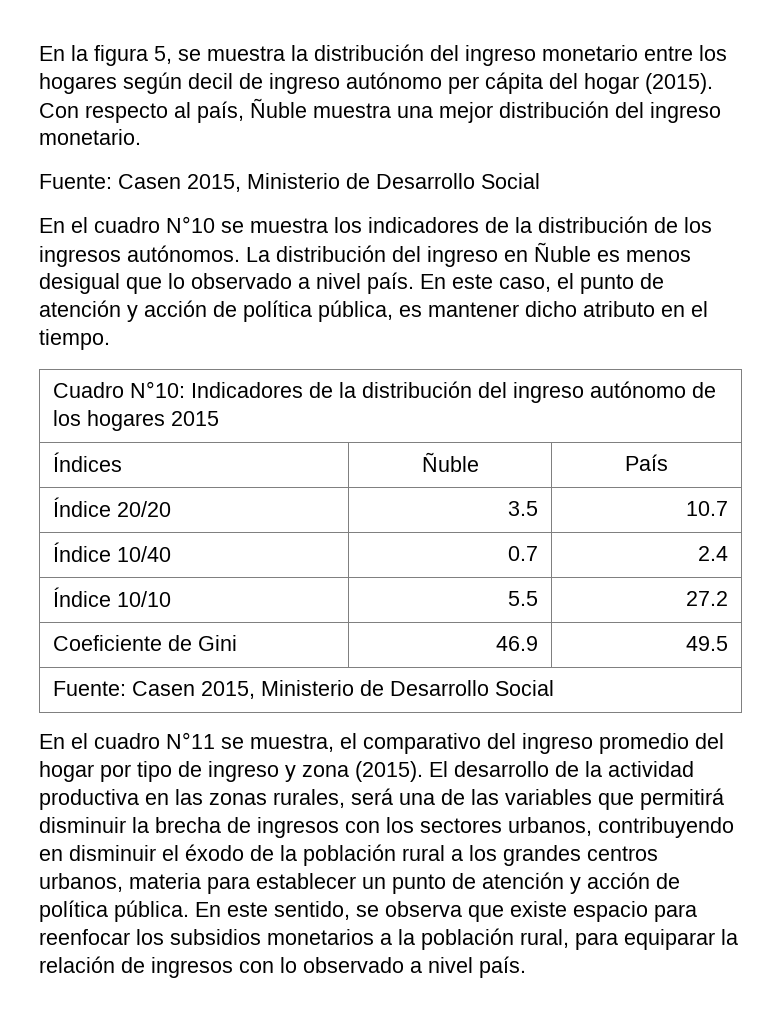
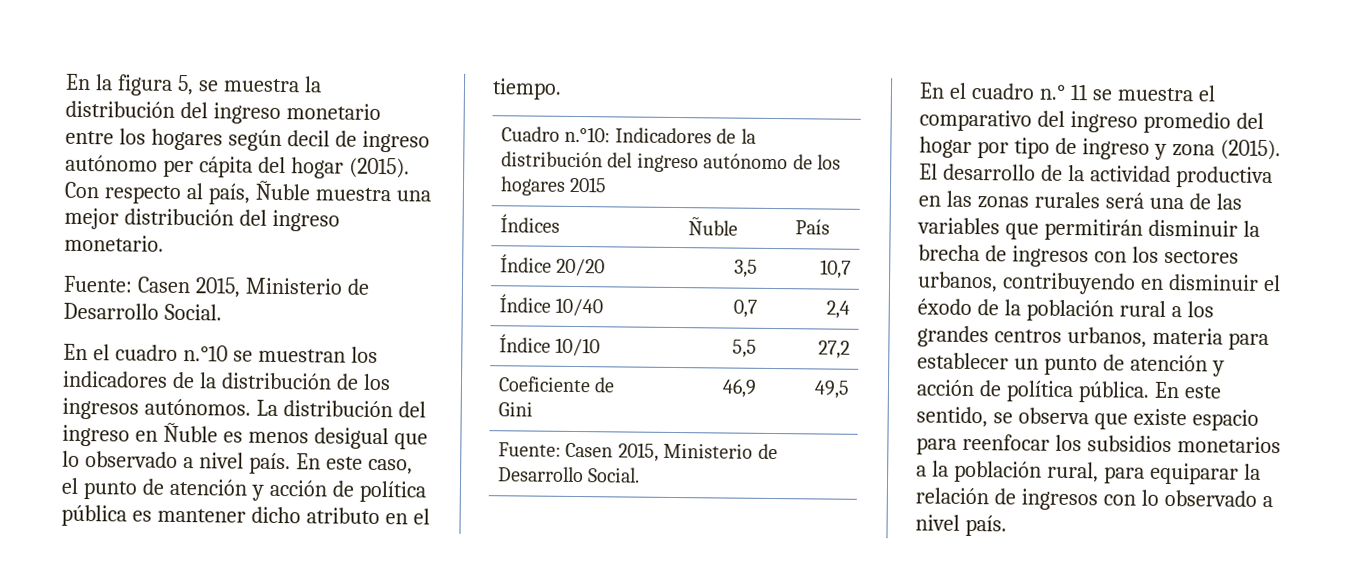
[481,173,540,189] [39,216,328,233] Social // En el cuadro N°10 se muestra -> [163,303,222,321] [63,343,346,363] Social. // En el cuadro n.°10 se muestran
[318,300,393,322] pública, -> [61,504,127,527] pública
[129,381,185,398] N°10: -> [564,126,611,143] n.°10:
[508,501,539,516] [686,501,729,516] 3.5 | 10.7 -> [733,259,758,278] [819,259,851,279] 3,5 | 10,7
[508,546,539,561] [698,546,729,561] 0.7 | 2.4 -> [732,299,757,318] [825,300,850,319] 0,7 | 2,4
[508,591,539,606] [686,591,729,606] 5.5 | 27.2 -> [731,339,757,358] [817,340,850,359] 5,5 | 27,2
[496,636,539,651] [686,636,729,651] [52,680,554,699] [39,732,334,752] 46.9 | 49.5 // Fuente: Casen 2015, Ministerio de Desarrollo Social // En el cuadro N°11 se muestra, -> [721,378,757,398] [813,380,850,399] [498,442,778,462] [498,466,641,483] [919,82,1194,102] 46,9 | 49,5 // Fuente: Casen 2015, Ministerio de Desarrollo Social. // En el cuadro n.° 11 se muestra
[273,789,345,808] rurales, -> [1033,191,1100,209] rurales
[640,788,724,810] permitirá -> [1043,218,1143,241] permitirán

